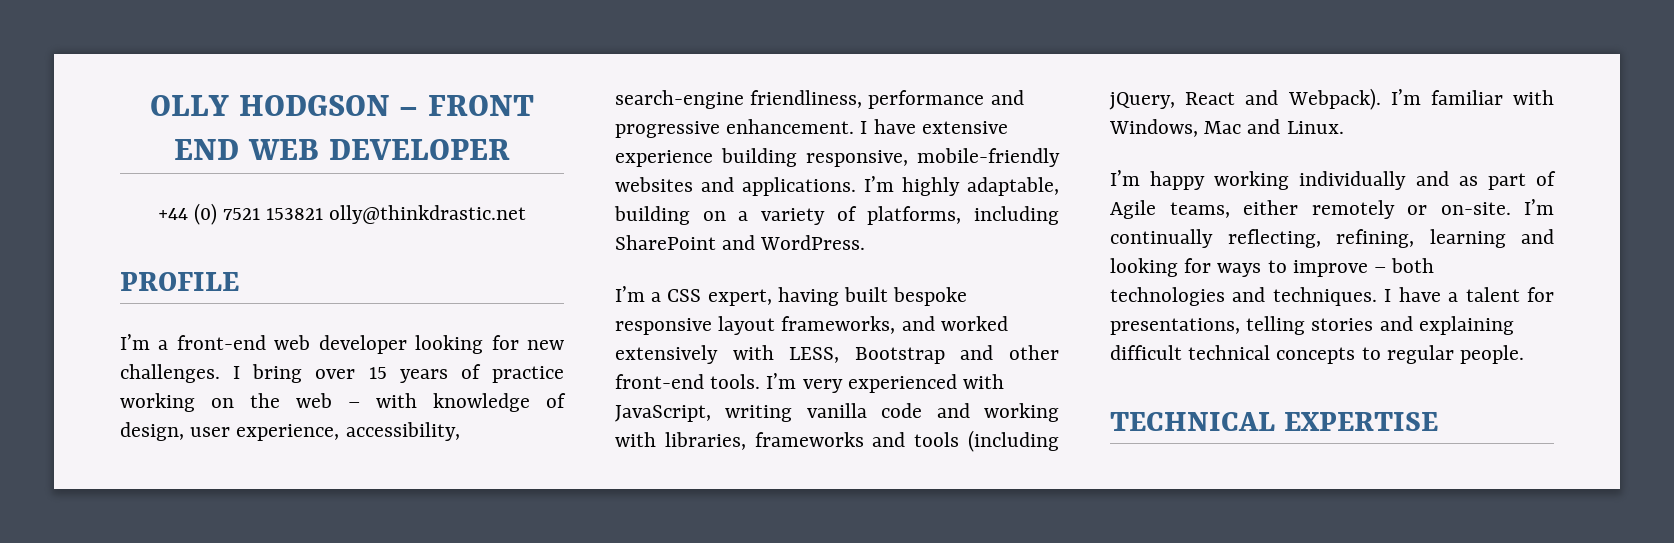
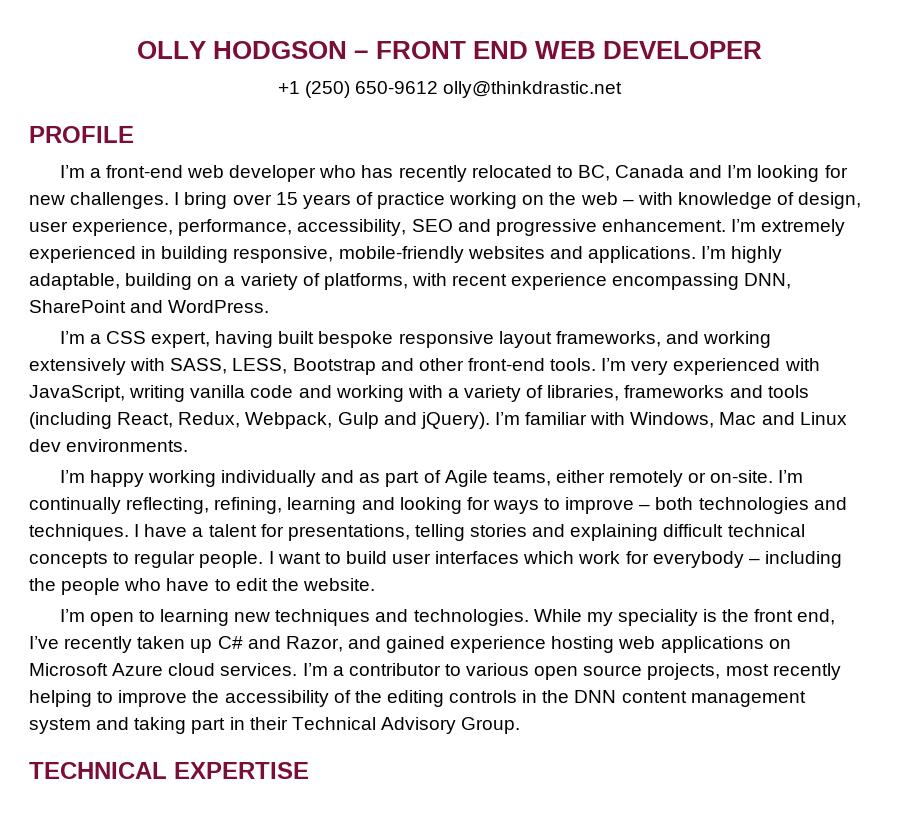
[157,203,324,225] +44 (0) 7521 153821 -> [277,81,439,98] +1 (250) 650-9612
(407, 344) none -> [319,165,753,182] who has recently relocated to BC, Canada and I’m
[345,422,460,441] [615,90,1024,109] [615,119,1008,138] [615,150,713,167] accessibility, search-engine friendliness, performance and progressive enhancement. I have extensive experience -> [178,219,846,236] [29,246,157,263] performance, accessibility, SEO and progressive enhancement. I’m extremely experienced in
[974,206,1059,225] including -> [411,273,792,290] with recent experience encompassing DNN,
[940,316,1008,331] worked -> [703,331,772,348] working
(774, 352) none -> [170,358,228,374] SASS,
(656, 439) none -> [447,385,544,402] a variety of
[1109,88,1381,110] jQuery, React and Webpack). -> [117,412,490,429] React, Redux, Webpack, Gulp and jQuery).
[1286,121,1344,134] Linux. -> [799,412,847,425] [29,439,189,452] Linux dev environments.
(1525, 354) none -> [268,551,842,568] [29,578,375,595] [59,609,836,626] [29,636,791,653] [29,663,841,680] [29,690,806,707] [29,717,521,734] I want to build user interfaces which work for everybody – including the people who have to edit the website. // I’m open to learning new techniques and technologies. While my speciality is the front end, I’ve recently taken up C# and Razor, and gained experience hosting web applications on Microsoft Azure cloud services. I’m a contributor to various open source projects, most recently helping to improve the accessibility of the editing controls in the DNN content management system and taking part in their Technical Advisory Group.

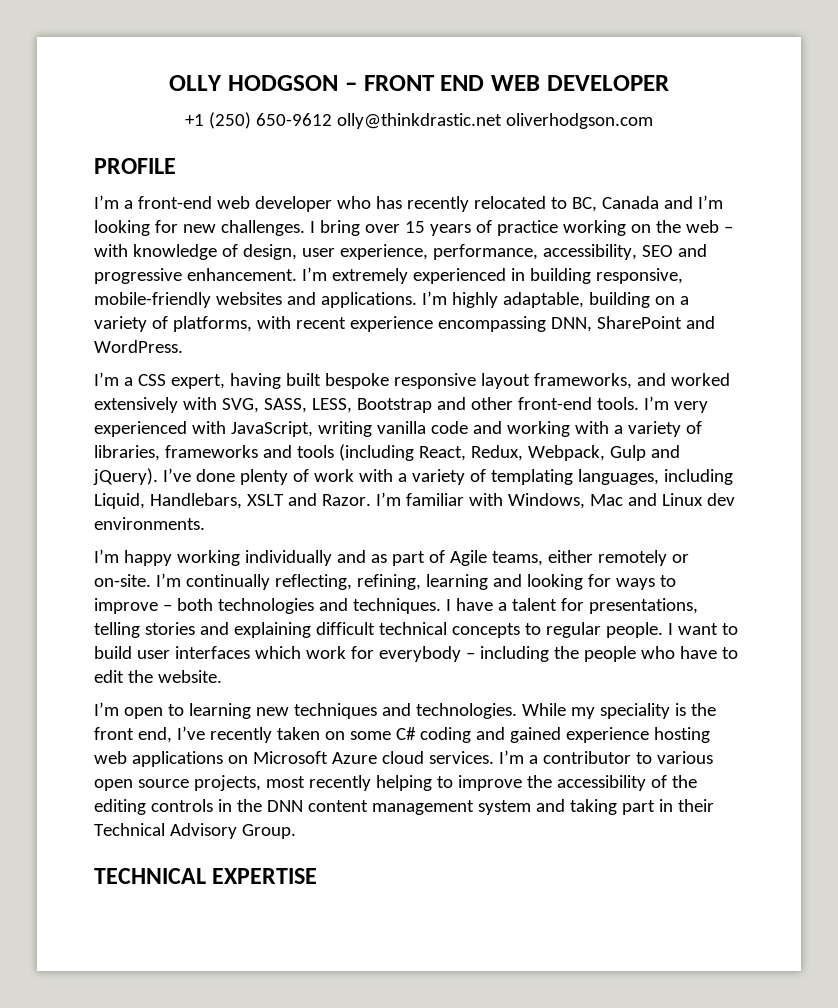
(623, 89) none -> [505,113,653,129] oliverhodgson.com
[703,331,772,348] working -> [670,373,730,386] worked
(166, 364) none -> [221,398,259,413] SVG,
(490, 420) none -> [162,468,733,485] [94,493,371,509] I’ve done plenty of work with a variety of templating languages, including Liquid, Handlebars, XSLT and Razor.
[190,636,343,653] up C# and Razor, -> [324,727,471,743] on some C# coding

